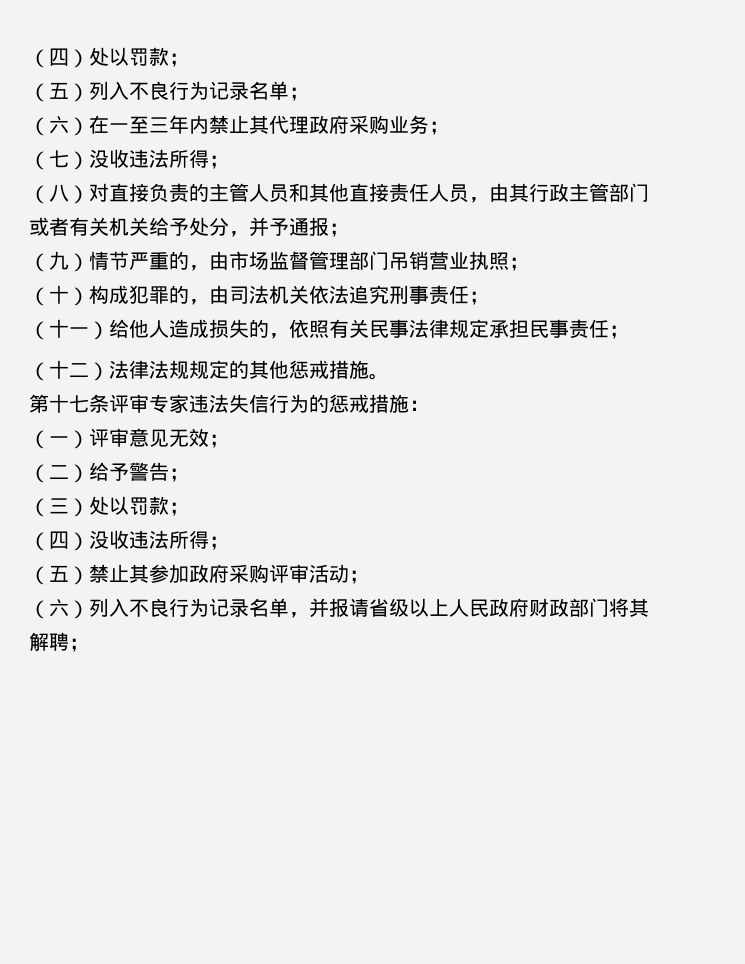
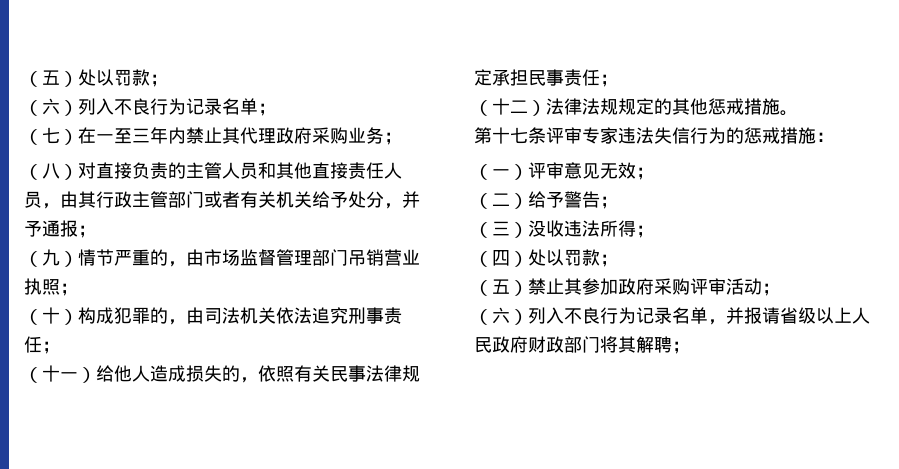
[29,47,189,68] [29,82,69,102] （四）处以罚款； // （五 -> [24,69,168,87] [24,98,60,116] （五）处以罚款； // （六
[49,116,69,134] 六 -> [42,127,60,144] 七
[29,149,229,170] // （七）没收违法所得； -> (402, 138) none
[89,496,189,516] [29,530,229,551] 处以罚款； // （四）没收违法所得； -> [528,220,654,238] [474,249,618,267] 没收违法所得； // （四）处以罚款；

